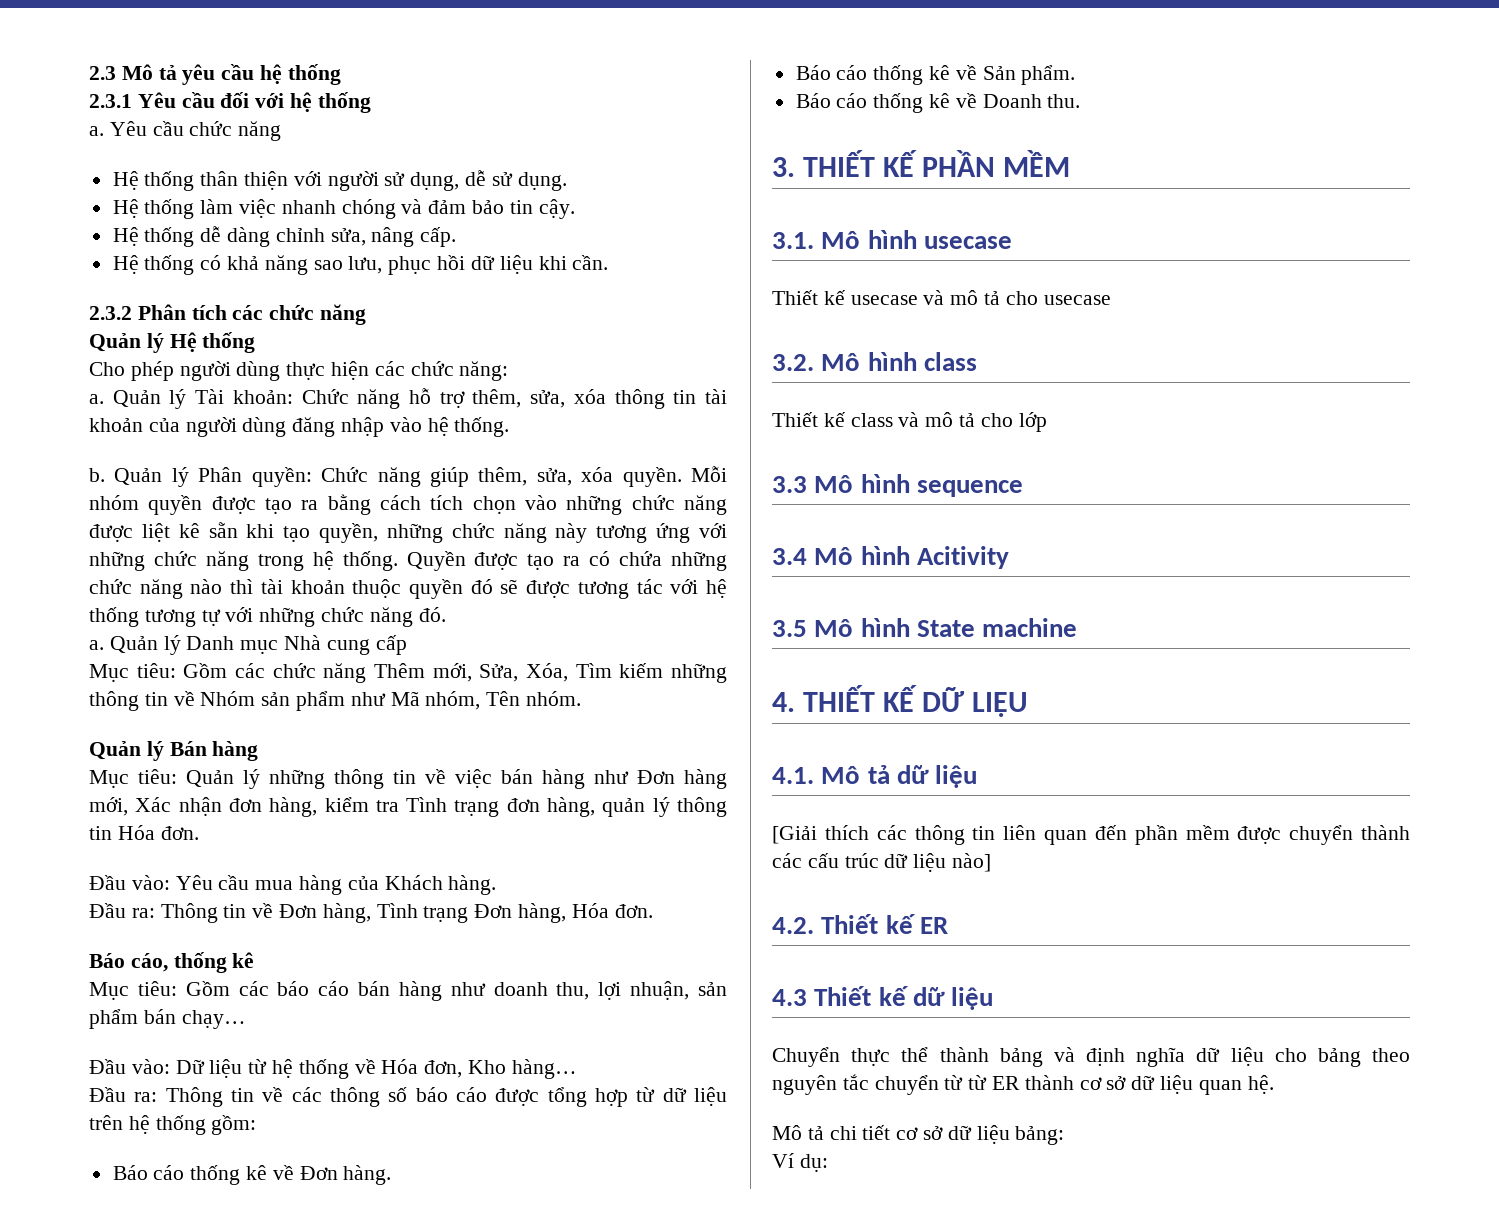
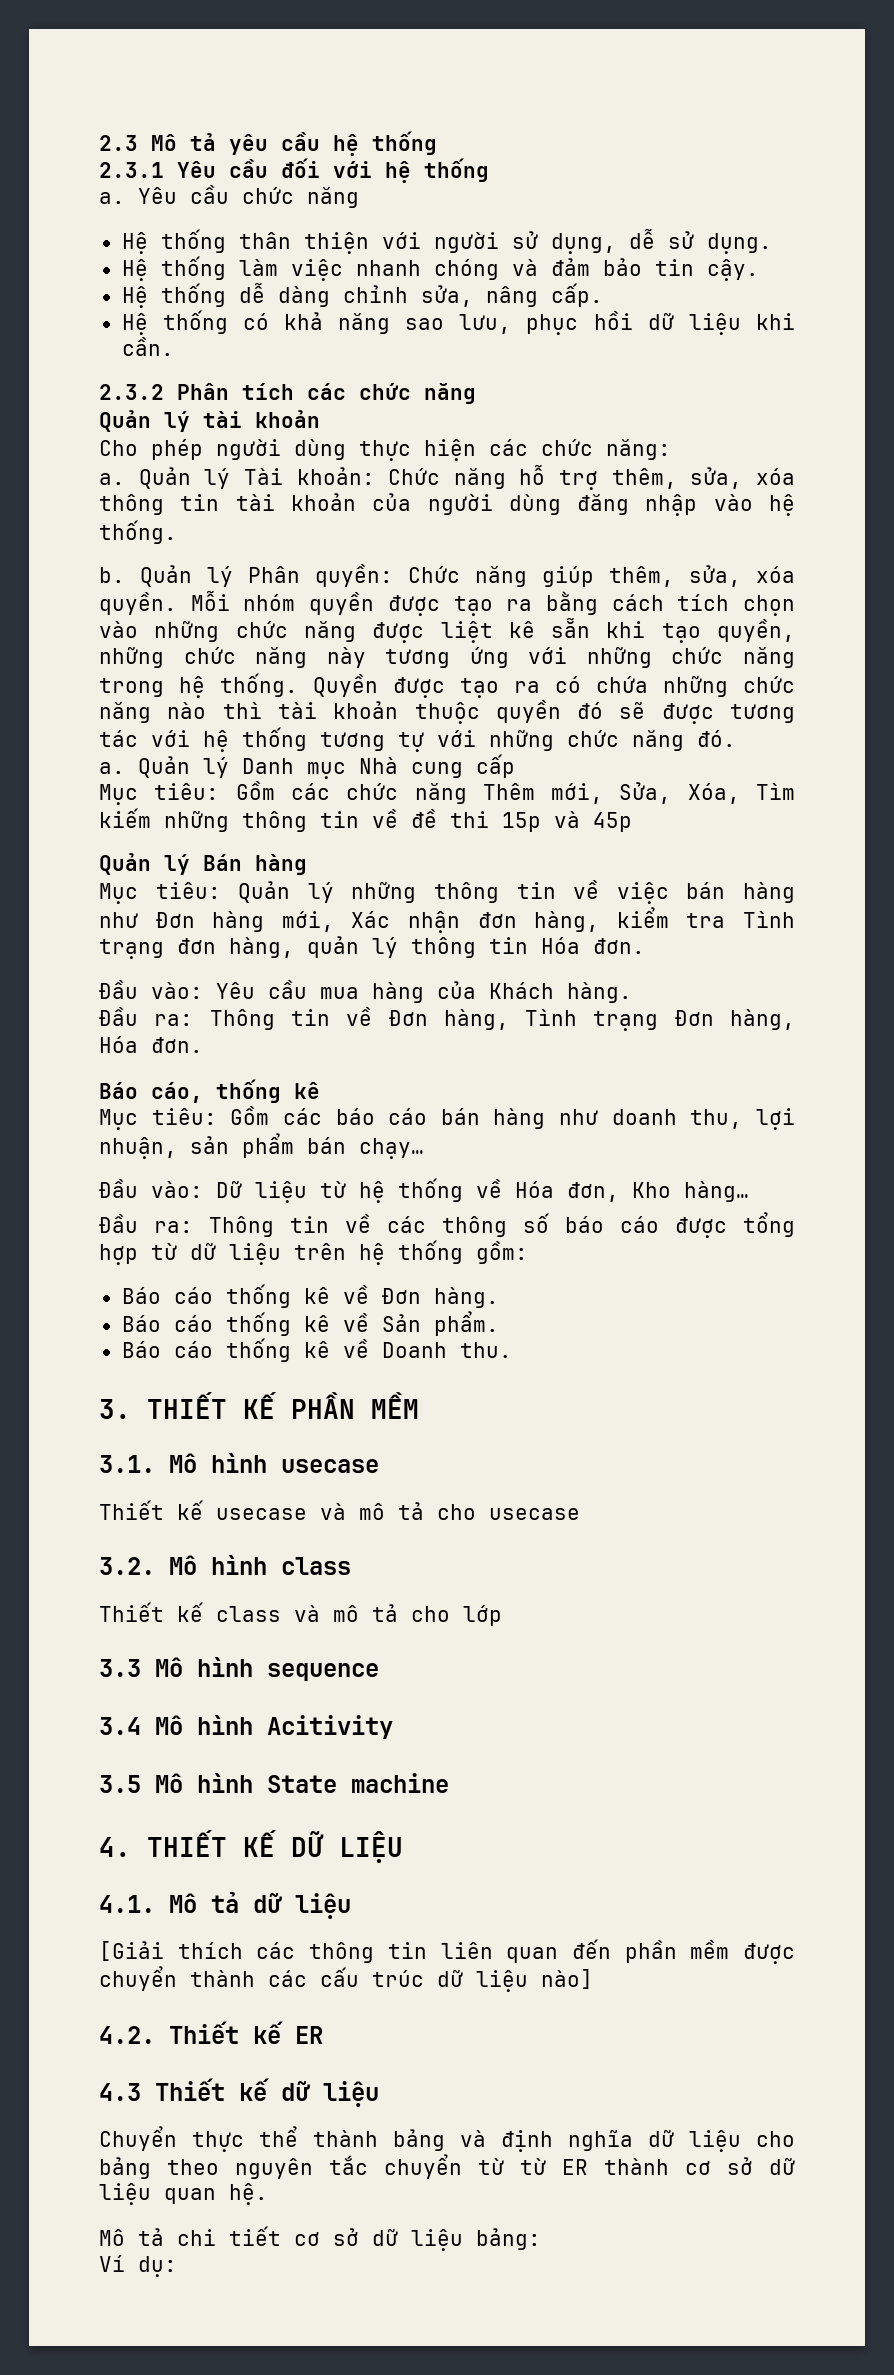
[169,332,256,353] Hệ thống -> [203,410,320,428] tài khoản
[200,691,582,711] Nhóm sản phẩm như Mã nhóm, Tên nhóm. -> [411,809,632,832] đề thi 15p và 45p

